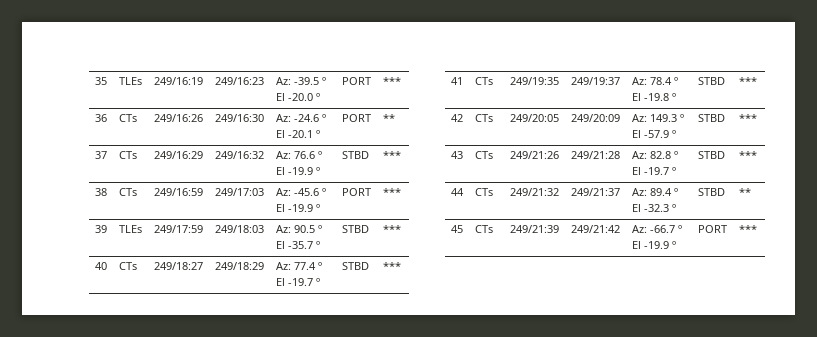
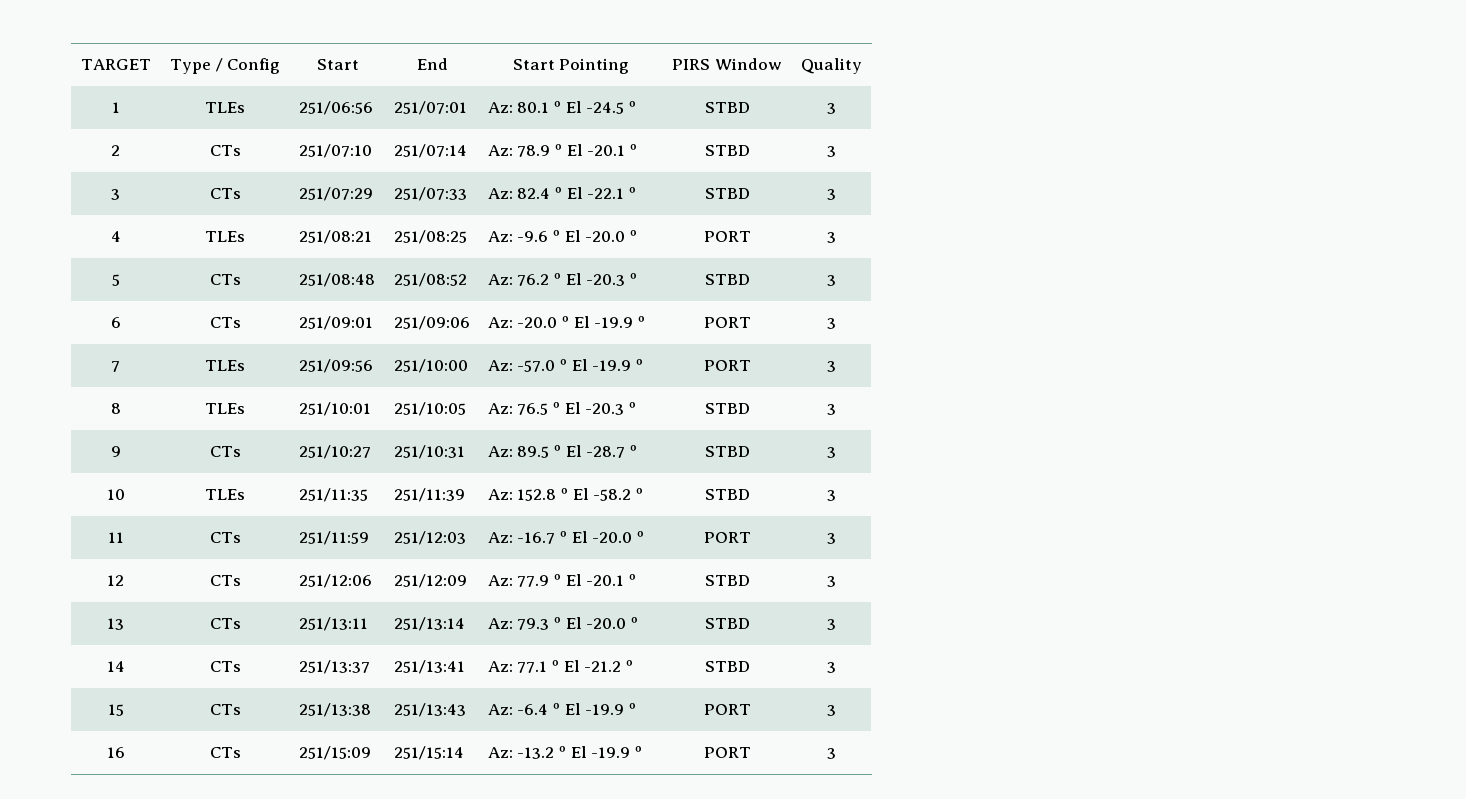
[94,77,107,85] [118,77,142,85] [153,77,203,85] [214,77,264,85] [275,77,326,85] [275,93,320,101] [341,77,371,85] [382,77,401,85] [94,114,107,122] [118,114,137,122] [153,114,203,122] [214,114,264,122] [275,114,326,122] [275,130,320,138] [341,114,371,122] [382,114,395,122] [94,151,107,159] [118,151,137,159] [153,151,203,159] [214,151,264,159] [275,151,322,159] [275,167,320,175] [341,151,369,159] [382,151,401,159] [94,188,107,196] [118,188,137,196] [153,188,203,196] [214,188,264,196] [275,188,326,196] [275,204,320,212] [341,188,371,196] [382,188,401,196] [94,225,107,233] [118,225,142,233] [153,225,203,233] [214,225,264,233] [275,225,322,233] [275,241,320,249] [341,225,369,233] [382,225,401,233] [94,262,107,270] [118,262,137,270] [153,262,203,270] [214,262,264,270] [275,262,322,270] [275,278,320,286] [341,262,369,270] [382,262,401,270] [450,77,463,85] [474,77,493,85] [509,77,559,85] [570,77,620,85] [631,77,678,85] [631,93,676,101] [697,77,725,85] [738,77,757,85] [450,114,463,122] [474,114,493,122] [509,114,559,122] [570,114,620,122] [631,114,684,122] [631,130,676,138] [697,114,725,122] [738,114,757,122] [450,151,463,159] [474,151,493,159] [509,151,559,159] [570,151,620,159] [631,151,678,159] [631,167,676,175] [697,151,725,159] [738,151,757,159] [450,188,464,196] [474,188,493,196] [509,188,559,196] [570,188,620,196] [631,188,678,196] [631,204,676,212] [697,188,725,196] [738,188,751,196] [450,225,463,233] [474,225,493,233] [509,225,559,233] [570,225,620,233] [631,225,682,233] [631,241,676,249] [697,225,727,233] [738,225,757,233] 35 | TLEs | 249/16:19 | 249/16:23 | Az: -39.5 º El -20.0 º | PORT | *** // 36 | CTs | 249/16:26 | 249/16:30 | Az: -24.6 º El -20.1 º | PORT | ** // 37 | CTs | 249/16:29 | 249/16:32 | Az: 76.6 º El -19.9 º | STBD | *** // 38 | CTs | 249/16:59 | 249/17:03 | Az: -45.6 º El -19.9 º | PORT | *** // 39 | TLEs | 249/17:59 | 249/18:03 | Az: 90.5 º El -35.7 º | STBD | *** // 40 | CTs | 249/18:27 | 249/18:29 | Az: 77.4 º El -19.7 º | STBD | *** // 41 | CTs | 249/19:35 | 249/19:37 | Az: 78.4 º El -19.8 º | STBD | *** // 42 | CTs | 249/20:05 | 249/20:09 | Az: 149.3 º El -57.9 º | STBD | *** // 43 | CTs | 249/21:26 | 249/21:28 | Az: 82.8 º El -19.7 º | STBD | *** // 44 | CTs | 249/21:32 | 249/21:37 | Az: 89.4 º El -32.3 º | STBD | ** // 45 | CTs | 249/21:39 | 249/21:42 | Az: -66.7 º El -19.9 º | PORT | *** -> [80,59,151,70] [169,58,281,74] [317,59,359,70] [417,58,448,70] [512,58,630,74] [672,58,782,70] [801,58,862,74] [111,102,120,113] [205,102,245,113] [298,101,373,115] [393,101,467,115] [487,101,636,114] [704,102,750,113] [827,103,836,114] [111,145,120,156] [209,145,241,156] [298,144,372,158] [393,144,467,158] [487,144,637,157] [704,145,750,156] [827,146,836,157] [111,189,120,200] [209,188,241,199] [298,187,373,201] [393,187,467,201] [487,187,636,199] [704,188,750,199] [827,189,836,200] [110,231,121,242] [205,231,245,242] [298,230,372,244] [393,230,467,244] [487,230,637,242] [703,231,751,242] [827,232,836,243] [111,274,120,286] [209,274,241,285] [298,273,375,287] [393,273,467,287] [487,273,637,286] [704,274,750,285] [827,275,836,286] [110,317,121,328] [209,317,241,328] [298,316,373,330] [393,316,470,330] [487,316,645,328] [703,317,751,328] [827,318,836,329] [111,361,120,372] [205,360,245,371] [298,359,373,373] [393,359,468,373] [487,359,643,372] [703,360,751,371] [827,361,836,372] [110,403,121,414] [205,403,245,414] [298,402,371,416] [393,402,466,416] [487,402,636,415] [704,403,750,414] [827,404,836,415] [110,446,121,457] [209,446,241,457] [298,445,371,459] [393,445,465,459] [487,445,637,458] [704,446,750,457] [827,447,836,458] [106,489,125,500] [205,489,245,500] [298,488,368,502] [393,488,465,502] [487,488,643,501] [704,489,750,500] [827,490,836,501] [107,532,124,543] [209,532,241,543] [298,531,369,545] [393,531,466,545] [487,531,644,544] [703,532,751,543] [827,533,836,544] [107,575,124,586] [209,575,241,586] [298,574,372,588] [393,574,467,588] [487,574,636,587] [704,575,750,586] [827,576,836,587] [107,618,124,630] [209,618,241,629] [298,617,368,631] [393,617,465,631] [487,617,638,630] [704,618,750,629] [827,619,836,630] [106,661,125,672] [209,661,241,672] [298,660,370,674] [393,660,465,674] [487,660,633,673] [704,661,750,672] [827,662,836,673] [107,704,124,716] [209,704,241,715] [298,703,371,717] [393,703,466,717] [487,703,636,715] [703,704,751,715] [827,705,836,716] [106,747,125,758] [209,747,241,758] [298,746,371,760] [393,746,464,760] [487,746,642,759] [703,747,751,758] [827,748,836,759] TARGET | Type / Config | Start | End | Start Pointing | PIRS Window | Quality // 1 | TLEs | 251/06:56 | 251/07:01 | Az: 80.1 º El -24.5 º | STBD | 3 // 2 | CTs | 251/07:10 | 251/07:14 | Az: 78.9 º El -20.1 º | STBD | 3 // 3 | CTs | 251/07:29 | 251/07:33 | Az: 82.4 º El -22.1 º | STBD | 3 // 4 | TLEs | 251/08:21 | 251/08:25 | Az: -9.6 º El -20.0 º | PORT | 3 // 5 | CTs | 251/08:48 | 251/08:52 | Az: 76.2 º El -20.3 º | STBD | 3 // 6 | CTs | 251/09:01 | 251/09:06 | Az: -20.0 º El -19.9 º | PORT | 3 // 7 | TLEs | 251/09:56 | 251/10:00 | Az: -57.0 º El -19.9 º | PORT | 3 // 8 | TLEs | 251/10:01 | 251/10:05 | Az: 76.5 º El -20.3 º | STBD | 3 // 9 | CTs | 251/10:27 | 251/10:31 | Az: 89.5 º El -28.7 º | STBD | 3 // 10 | TLEs | 251/11:35 | 251/11:39 | Az: 152.8 º El -58.2 º | STBD | 3 // 11 | CTs | 251/11:59 | 251/12:03 | Az: -16.7 º El -20.0 º | PORT | 3 // 12 | CTs | 251/12:06 | 251/12:09 | Az: 77.9 º El -20.1 º | STBD | 3 // 13 | CTs | 251/13:11 | 251/13:14 | Az: 79.3 º El -20.0 º | STBD | 3 // 14 | CTs | 251/13:37 | 251/13:41 | Az: 77.1 º El -21.2 º | STBD | 3 // 15 | CTs | 251/13:38 | 251/13:43 | Az: -6.4 º El -19.9 º | PORT | 3 // 16 | CTs | 251/15:09 | 251/15:14 | Az: -13.2 º El -19.9 º | PORT | 3

